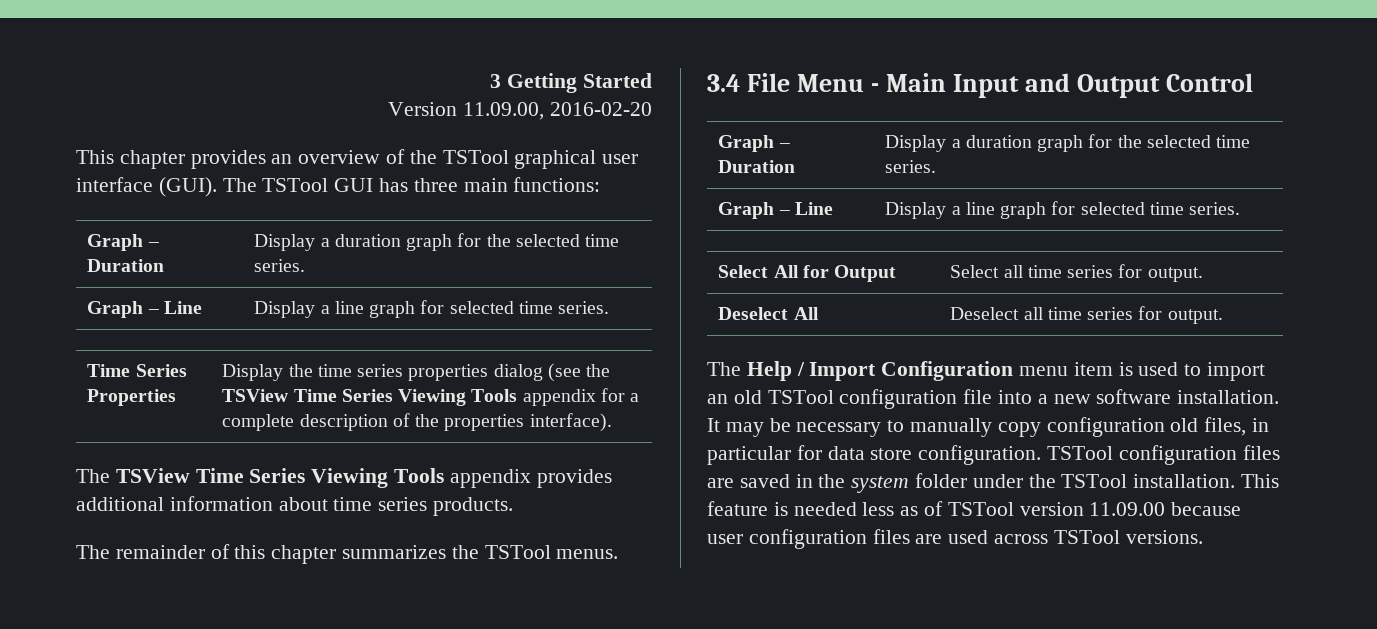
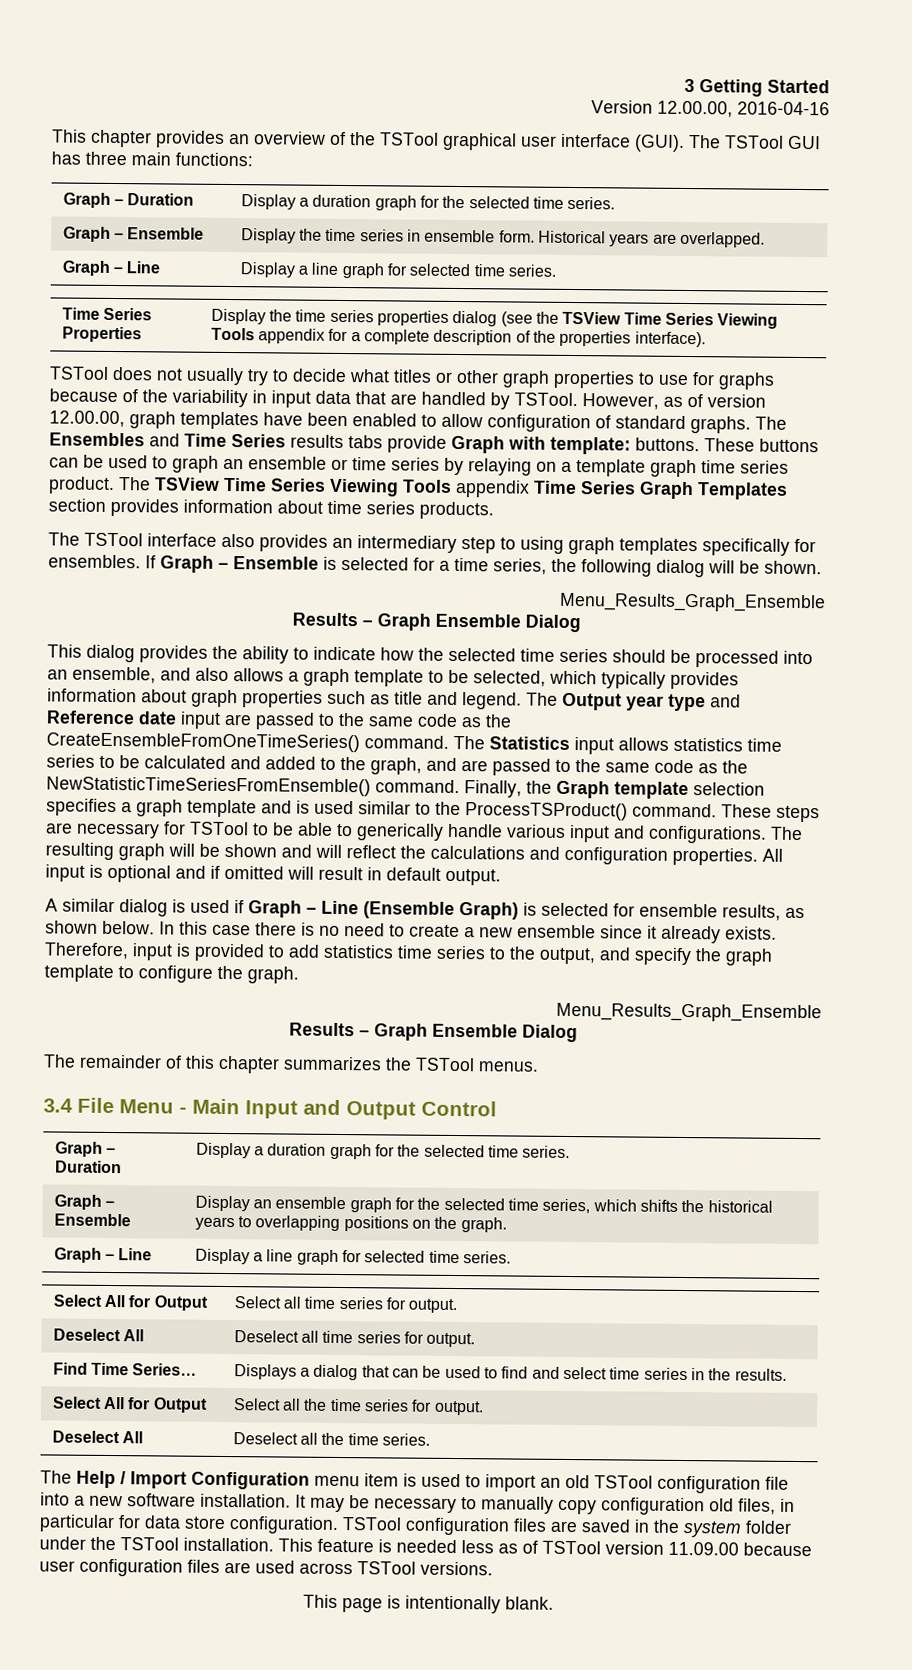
[463,102,652,120] 11.09.00, 2016-02-20 -> [657,100,830,118] 12.00.00, 2016-04-16
(306, 265) none -> [62,226,205,242] [240,228,766,248] // Graph – Ensemble | Display the time series in ensemble form. Historical years are overlapped.
(612, 422) none -> [49,366,775,390] [49,388,766,410] [49,410,787,434] [49,432,819,455] [49,454,789,478] [48,476,115,495] TSTool does not usually try to decide what titles or other graph properties to use for graphs because of the variability in input data that are handled by TSTool. However, as of version 12.00.00, graph templates have been enabled to allow configuration of standard graphs. The Ensembles and Time Series results tabs provide Graph with template: buttons. These buttons can be used to graph an ensemble or time series by relaying on a template graph time series product.
[536,469,612,488] [76,497,164,511] provides additional -> [533,480,788,500] [48,498,179,517] Time Series Graph Templates section provides
(514, 506) none -> [48,532,816,556] [48,554,822,578] [559,592,826,613] [291,612,581,633] [47,644,813,668] [47,666,739,690] [47,688,741,712] [46,710,512,730] [46,732,782,755] [46,754,748,776] [46,776,765,800] [46,798,820,823] [45,821,803,844] [45,842,783,866] [45,864,501,886] [45,898,805,921] [45,920,777,944] [44,942,773,966] [44,964,299,984] [556,1002,822,1023] [288,1022,578,1043] // The TSTool interface also provides an intermediary step to using graph templates specifically for ensembles. If Graph – Ensemble is selected for a time series, the following dialog will be shown. // Menu_Results_Graph_Ensemble // Results – Graph Ensemble Dialog // This dialog provides the ability to indicate how the selected time series should be processed into an ensemble, and also allows a graph template to be selected, which typically provides information about graph properties such as title and legend. The Output year type and Reference date input are passed to the same code as the CreateEnsembleFromOneTimeSeries() command. The Statistics input allows statistics time series to be calculated and added to the graph, and are passed to the same code as the NewStatisticTimeSeriesFromEnsemble() command. Finally, the Graph template selection specifies a graph template and is used similar to the ProcessTSProduct() command. These steps are necessary for TSTool to be able to generically handle various input and configurations. The resulting graph will be shown and will reflect the calculations and configuration properties. All input is optional and if omitted will result in default output. // A similar dialog is used if Graph – Line (Ensemble Graph) is selected for ensemble results, as shown below. In this case there is no need to create a new ensemble since it already exists. Therefore, input is provided to add statistics time series to the output, and specify the graph template to configure the graph. // Menu_Results_Graph_Ensemble // Results – Graph Ensemble Dialog
(937, 166) none -> [53,1194,116,1210] [53,1213,131,1227] [194,1195,773,1214] [194,1215,507,1233] // Graph – Ensemble | Display an ensemble graph for the selected time series, which shifts the historical years to overlapping positions on the graph.
(1223, 316) none -> [52,1362,198,1376] [233,1364,787,1381] [51,1396,208,1413] [232,1398,484,1416] [51,1430,144,1444] [232,1432,431,1446] // Find Time Series… | Displays a dialog that can be used to find and select time series in the results. // Select All for Output | Select all the time series for output. // Deselect All | Deselect all the time series.
(1203, 537) none -> [302,1594,554,1614] // This page is intentionally blank.

